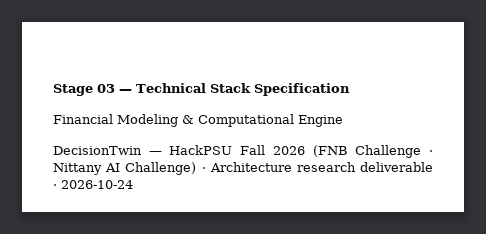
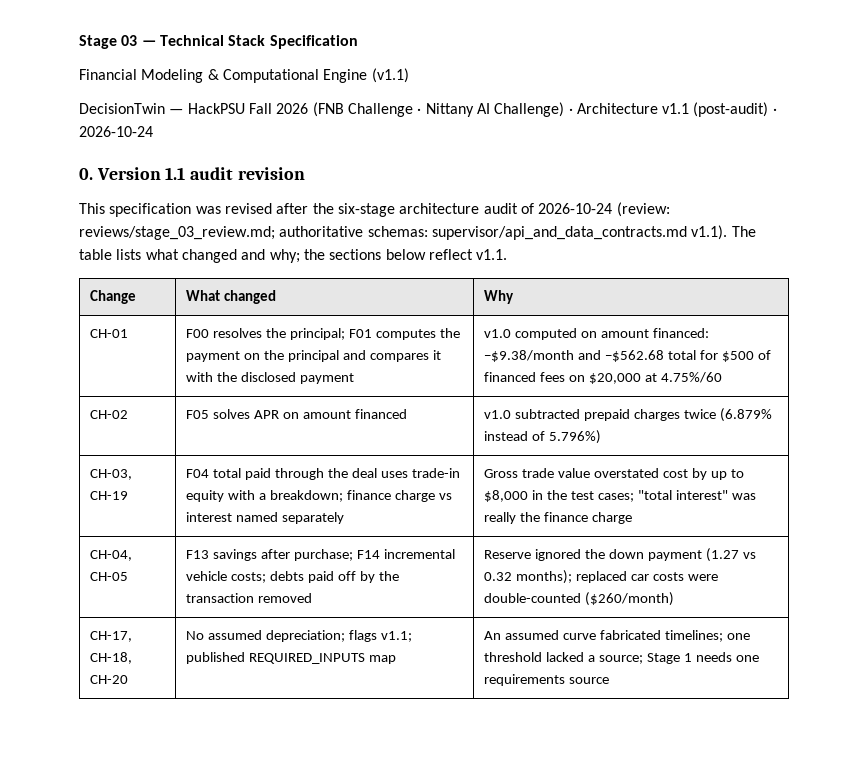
(343, 121) none -> [371,68,409,83] (v1.1)
[296,162,433,172] research deliverable -> [662,102,769,117] v1.1 (post-audit)
(133, 184) none -> [79,167,305,180] [79,202,670,217] [79,225,756,240] [79,249,508,263] [90,290,137,304] [186,290,277,304] [484,290,515,304] [90,329,129,338] [186,328,460,340] [186,350,441,362] [186,372,354,384] [484,328,709,340] [484,350,771,362] [484,372,722,384] [90,410,129,419] [186,409,407,419] [484,408,772,422] [484,430,602,444] [90,469,133,480] [90,491,129,500] [186,468,460,480] [186,490,452,502] [186,512,345,524] [484,468,744,480] [484,490,756,502] [484,512,632,524] [90,550,133,561] [90,572,129,581] [186,549,455,561] [186,571,399,583] [186,593,313,603] [484,548,756,562] [484,570,718,584] [484,592,675,606] [90,631,133,642] [90,652,133,664] [90,675,129,684] [186,630,412,642] [186,652,397,664] [484,630,750,642] [484,652,759,664] [484,674,610,686] // 0. Version 1.1 audit revision // This specification was revised after the six-stage architecture audit of 2026-10-24 (review: reviews/stage_03_review.md; authoritative schemas: supervisor/api_and_data_contracts.md v1.1). The table lists what changed and why; the sections below reflect v1.1. // Change | What changed | Why // CH-01 | F00 resolves the principal; F01 computes the payment on the principal and compares it with the disclosed payment | v1.0 computed on amount financed: −$9.38/month and −$562.68 total for $500 of financed fees on $20,000 at 4.75%/60 // CH-02 | F05 solves APR on amount financed | v1.0 subtracted prepaid charges twice (6.879% instead of 5.796%) // CH-03, CH-19 | F04 total paid through the deal uses trade-in equity with a breakdown; finance charge vs interest named separately | Gross trade value overstated cost by up to $8,000 in the test cases; "total interest" was really the finance charge // CH-04, CH-05 | F13 savings after purchase; F14 incremental vehicle costs; debts paid off by the transaction removed | Reserve ignored the down payment (1.27 vs 0.32 months); replaced car costs were double-counted ($260/month) // CH-17, CH-18, CH-20 | No assumed depreciation; flags v1.1; published REQUIRED_INPUTS map | An assumed curve fabricated timelines; one threshold lacked a source; Stage 1 needs one requirements source

